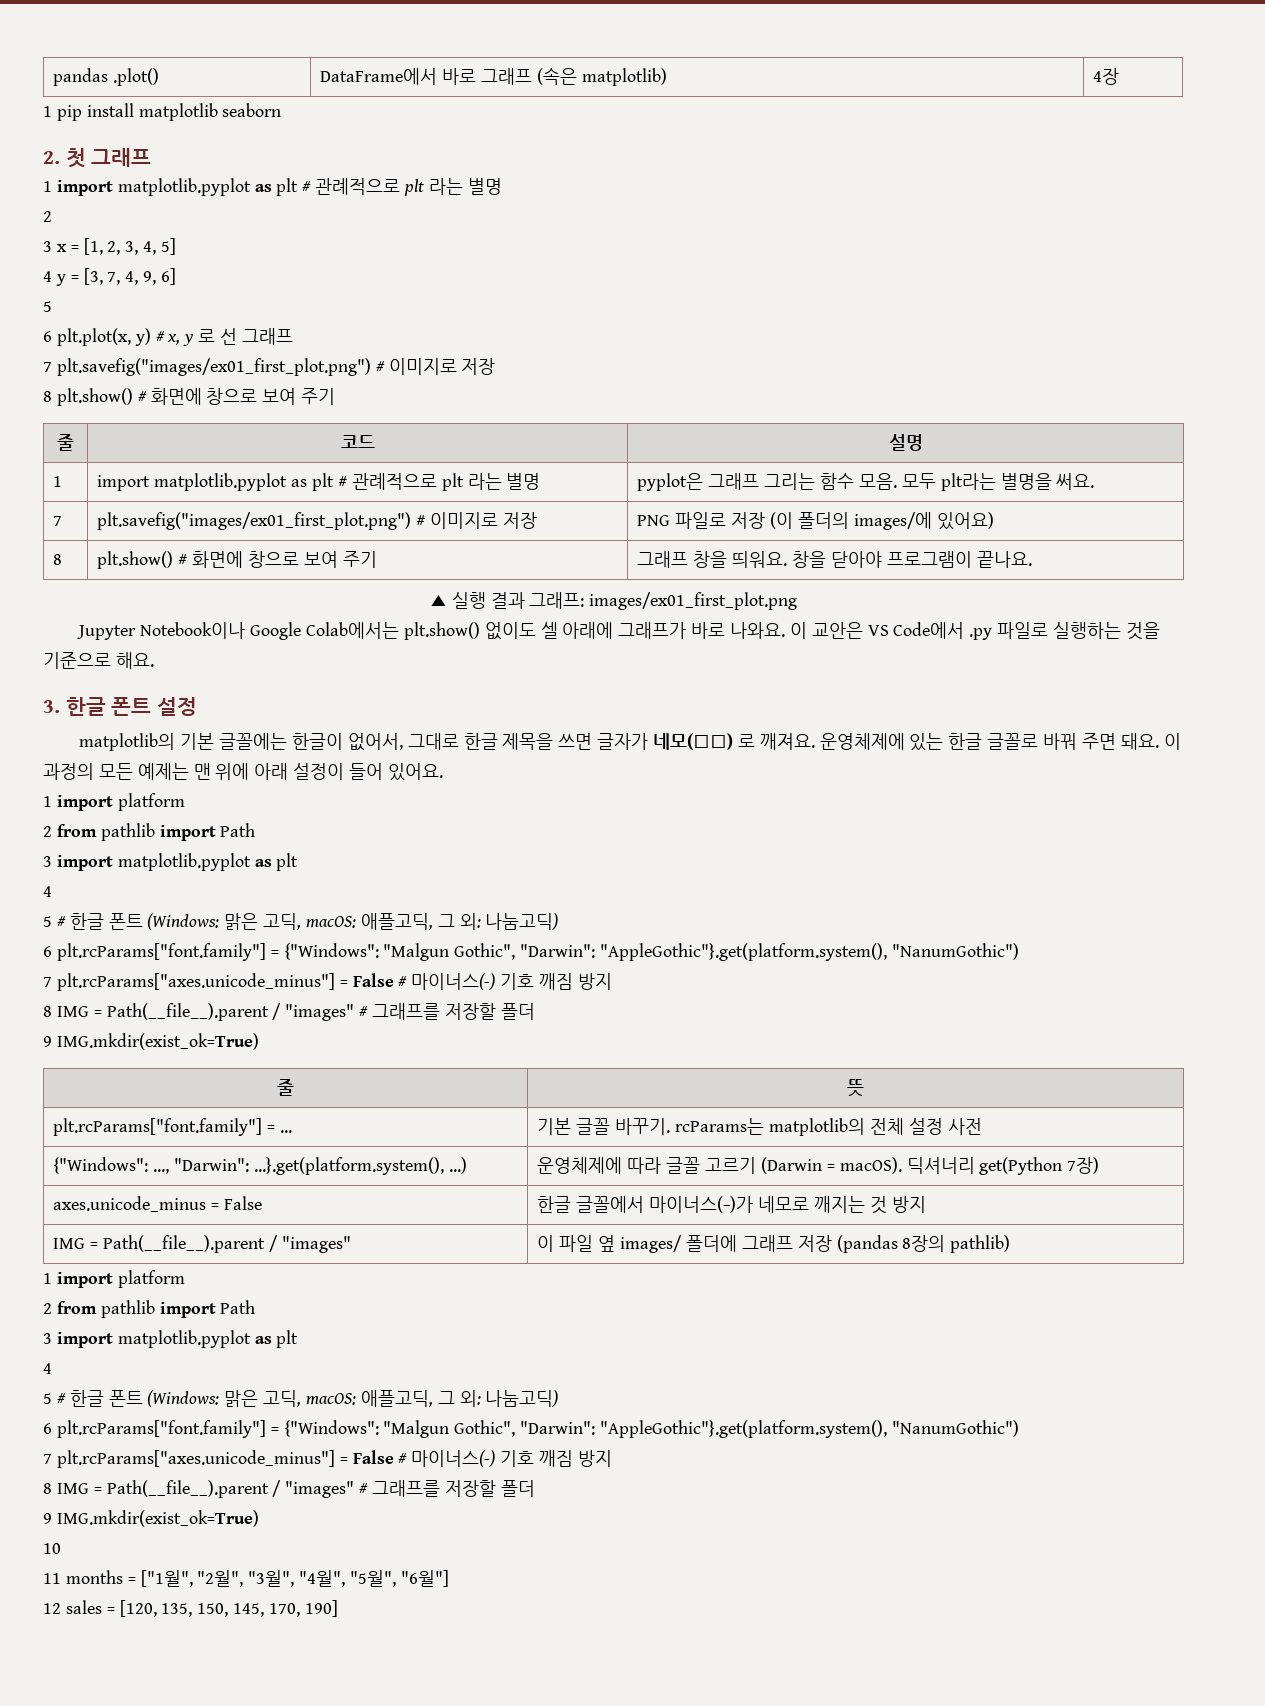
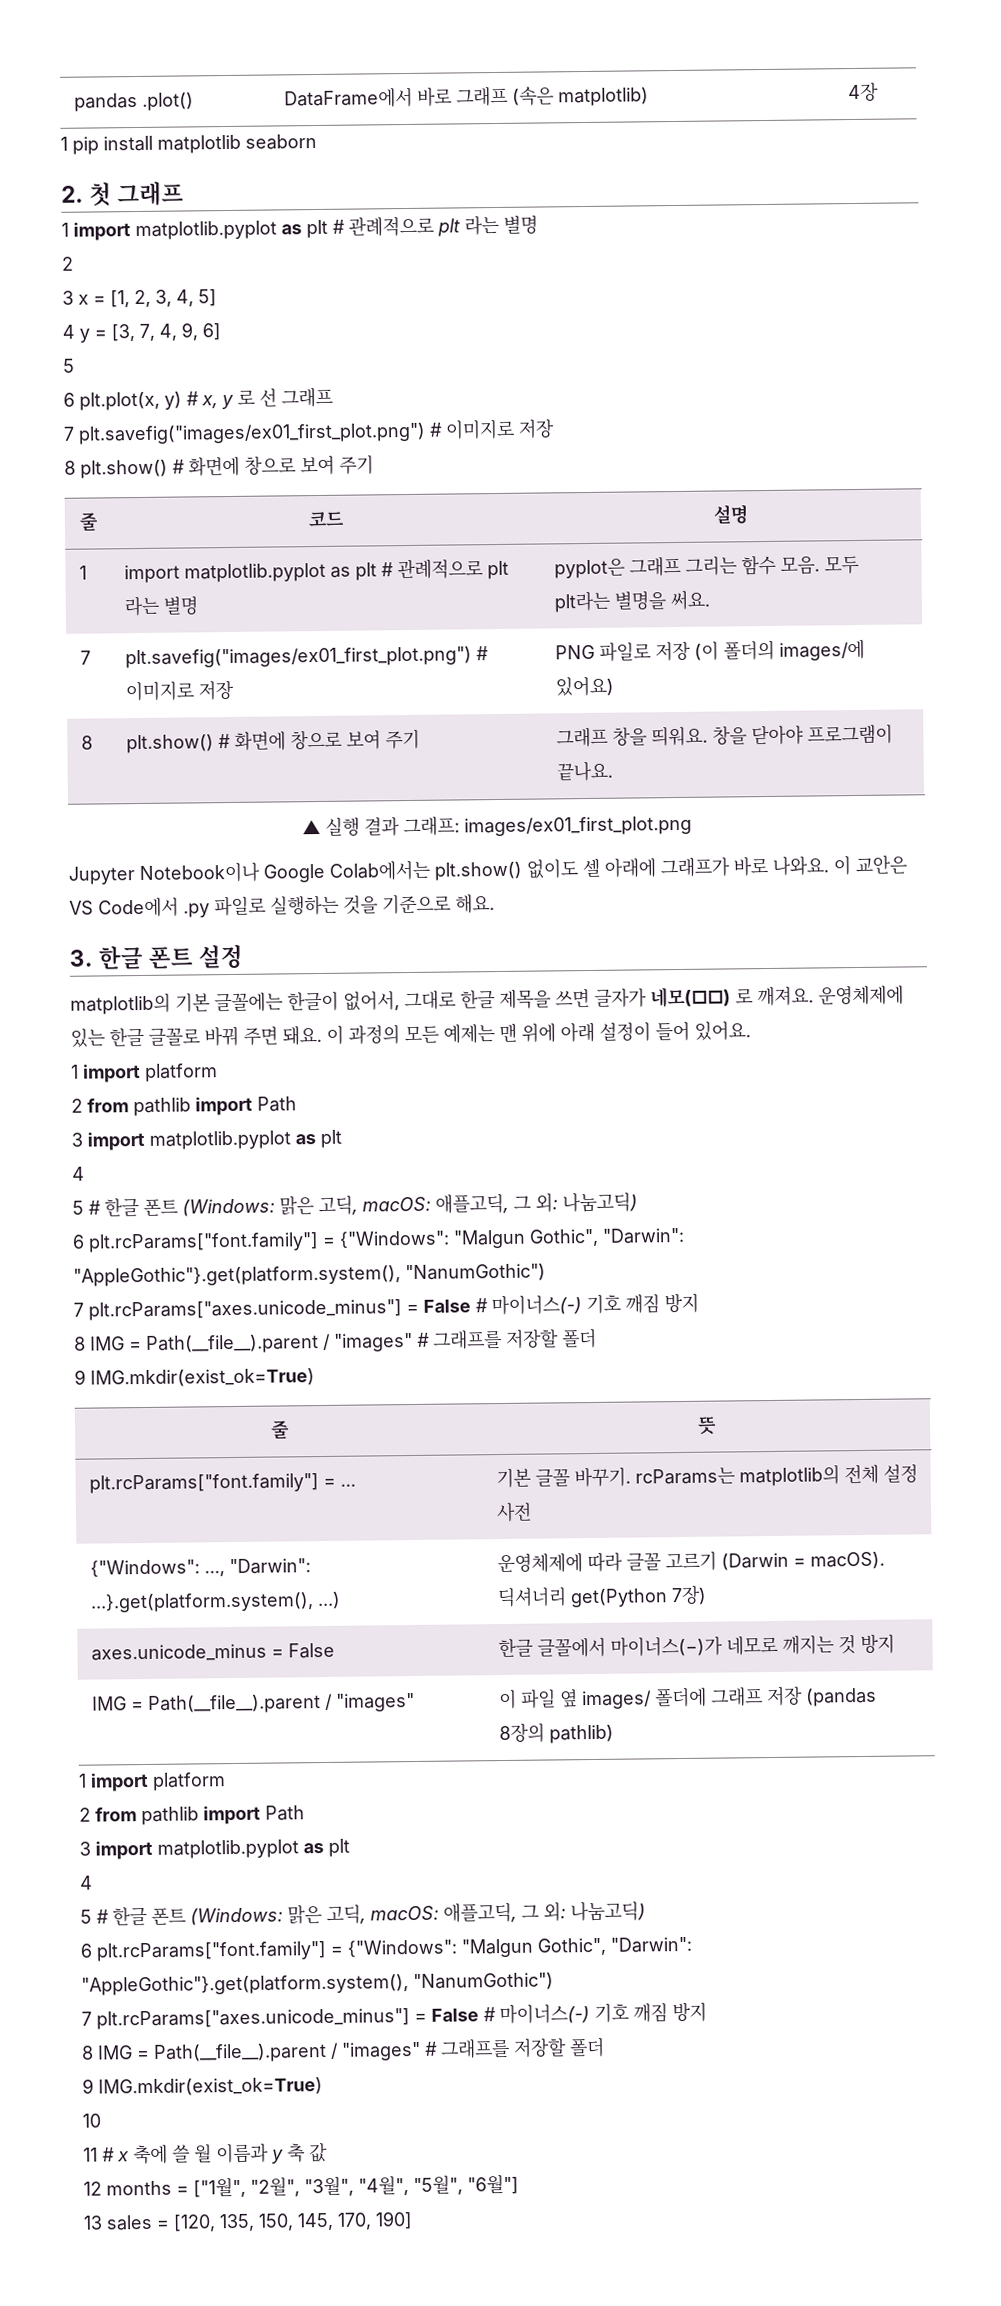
(61, 1578) none -> [102,2142,328,2165] [83,2181,102,2196] # x 축에 쓸 월 이름과 y 축 값 // 12
[43,1603,61,1614] 12 -> [83,2215,102,2230] 13

